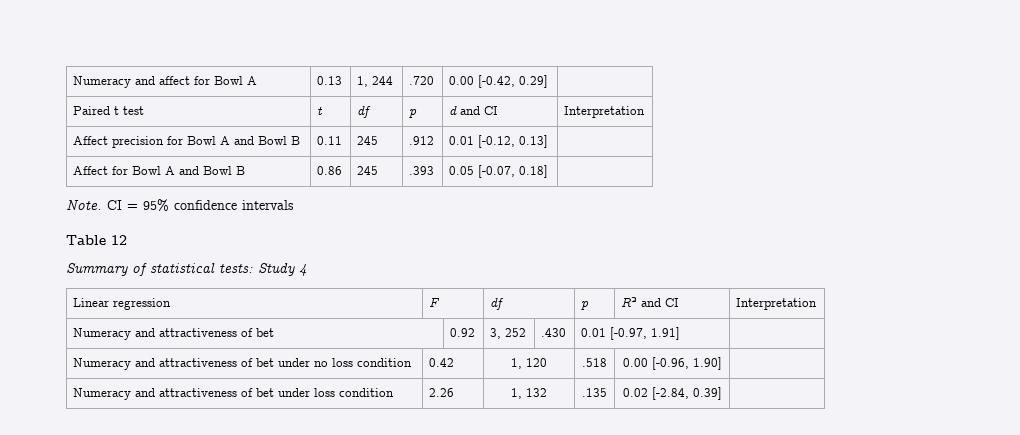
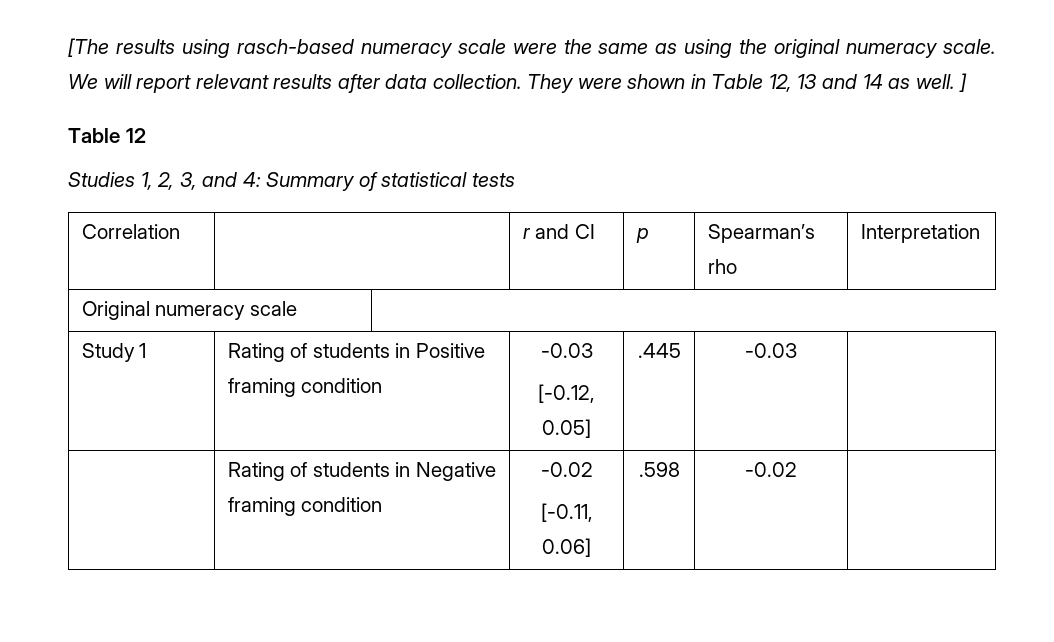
[73,76,258,88] [317,76,343,85] [357,76,394,87] [409,76,435,85] [449,75,549,88] [73,106,145,115] [317,106,324,115] [357,106,372,118] [409,109,418,118] [449,106,499,115] [564,106,646,118] [73,136,301,148] [317,136,343,145] [357,136,379,145] [409,136,435,145] [449,135,549,148] [73,166,246,175] [317,166,343,175] [357,166,379,175] [409,166,435,175] [449,165,549,178] [66,199,294,212] [66,235,127,245] [66,263,307,276] [73,298,172,310] [429,298,440,307] [490,298,505,310] [581,301,590,310] [621,297,680,307] [736,298,818,310] [73,328,275,340] [450,328,476,337] [490,328,527,339] [541,328,567,337] [581,327,681,340] [73,358,413,370] [429,358,455,367] [510,358,547,369] [582,358,607,367] [622,357,722,370] [73,388,395,400] [429,388,455,397] [510,388,547,399] [582,388,607,397] [622,387,722,400] Numeracy and affect for Bowl A | 0.13 | 1, 244 | .720 | 0.00 [-0.42, 0.29] | // Paired t test | t | df | p | d and CI | Interpretation // Affect precision for Bowl A and Bowl B | 0.11 | 245 | .912 | 0.01 [-0.12, 0.13] | // Affect for Bowl A and Bowl B | 0.86 | 245 | .393 | 0.05 [-0.07, 0.18] | // Note. CI = 95% confidence intervals // Table 12 // Summary of statistical tests: Study 4 // Linear regression | F | df | p | R² and CI | Interpretation // Numeracy and attractiveness of bet | 0.92 | 3, 252 | .430 | 0.01 [-0.97, 1.91] | // Numeracy and attractiveness of bet under no loss condition | 0.42 | 1, 120 | .518 | 0.00 [-0.96, 1.90] | // Numeracy and attractiveness of bet under loss condition | 2.26 | 1, 132 | .135 | 0.02 [-2.84, 0.39] -> [68,38,997,58] [68,73,968,93] [68,128,146,143] [68,172,515,191] [81,224,180,239] [522,224,595,239] [635,228,649,243] [707,224,815,243] [707,259,737,274] [860,224,980,243] [81,301,297,320] [81,343,147,362] [227,343,485,362] [227,378,383,397] [540,343,593,358] [538,384,595,403] [542,419,591,438] [637,343,681,358] [745,343,797,358] [227,462,496,481] [227,497,383,516] [540,462,593,477] [540,503,593,522] [542,538,591,557] [638,462,680,477] [745,462,797,477] [The results using rasch-based numeracy scale were the same as using the original numeracy scale. We will report relevant results after data collection. They were shown in Table 12, 13 and 14 as well. ] // Table 12 // Studies 1, 2, 3, and 4: Summary of statistical tests // Correlation | | r and CI | p | Spearman’s rho | Interpretation // Original numeracy scale // Study 1 | Rating of students in Positive framing condition | -0.03 // [-0.12, 0.05] | .445 | -0.03 | // | Rating of students in Negative framing condition | -0.02 // [-0.11, 0.06] | .598 | -0.02

